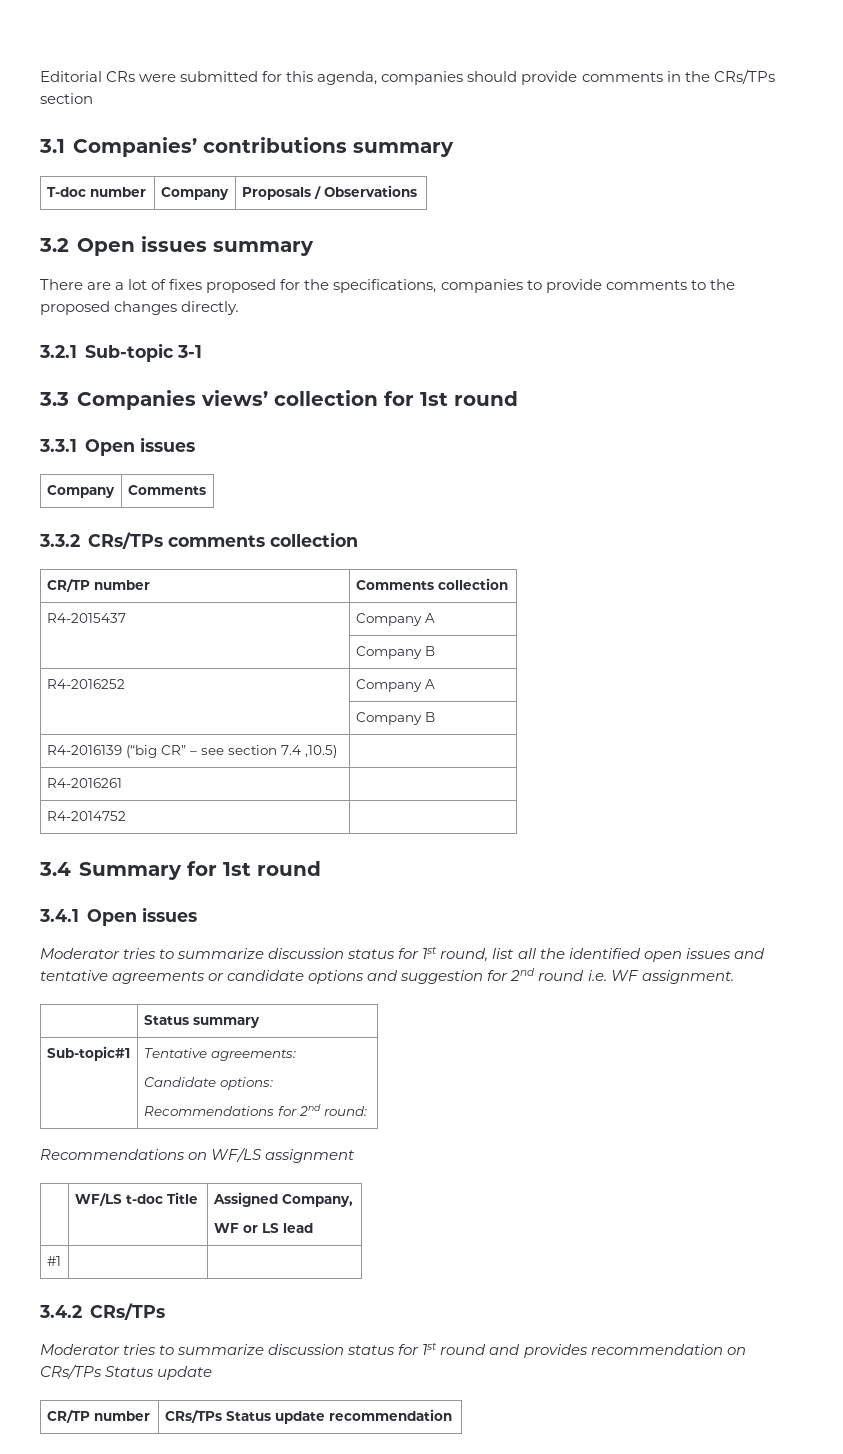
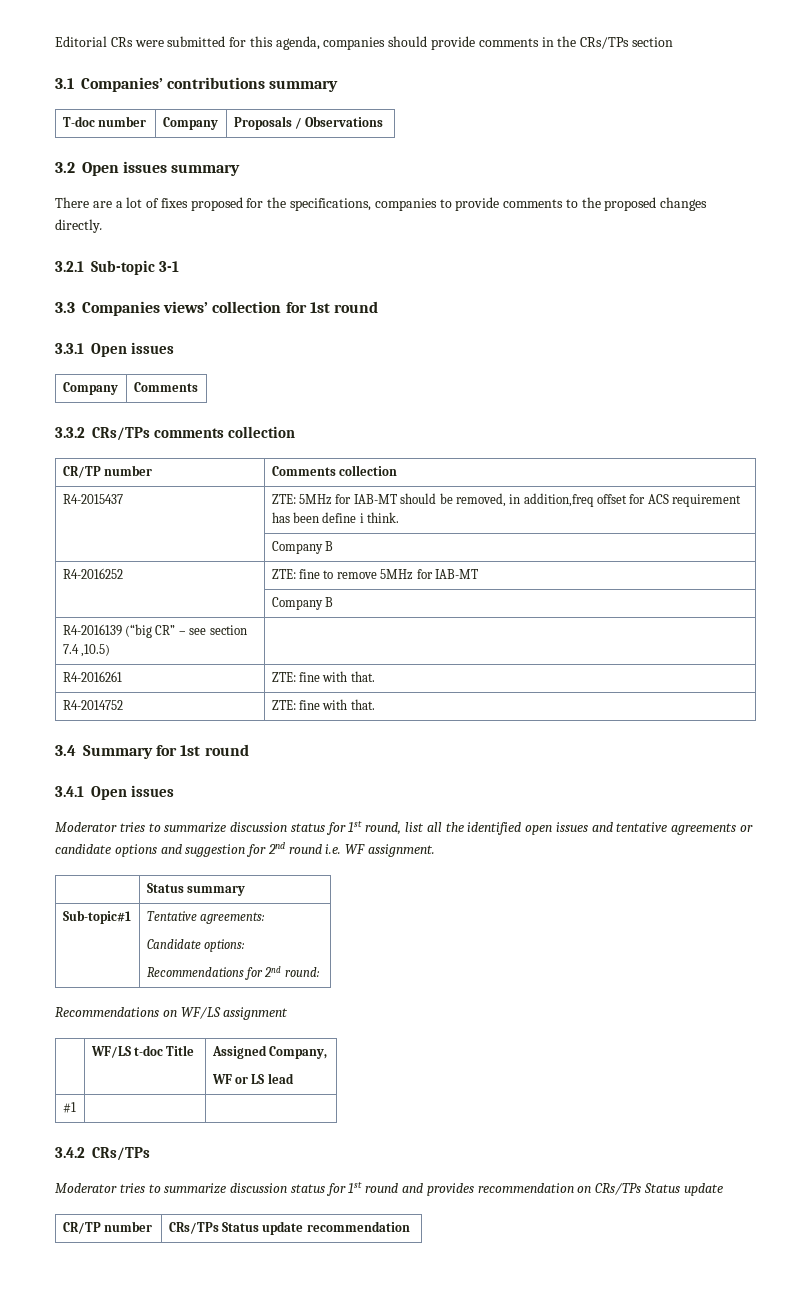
[355,613,435,626] [355,646,435,659] [46,679,125,689] [355,679,435,692] Company A // | Company B // R4-2016252 | Company A -> [271,493,742,507] [271,512,400,523] [271,541,333,554] [62,568,123,579] [271,569,478,580] ZTE: 5MHz for IAB-MT should be removed, in addition,freq offset for ACS requirement has been define i think. // | Company B // R4-2016252 | ZTE: fine to remove 5MHz for IAB-MT
[46,811,126,821] // R4-2014752 | -> [271,671,375,682] [62,700,123,710] [271,699,375,710] ZTE: fine with that. // R4-2014752 | ZTE: fine with that.

